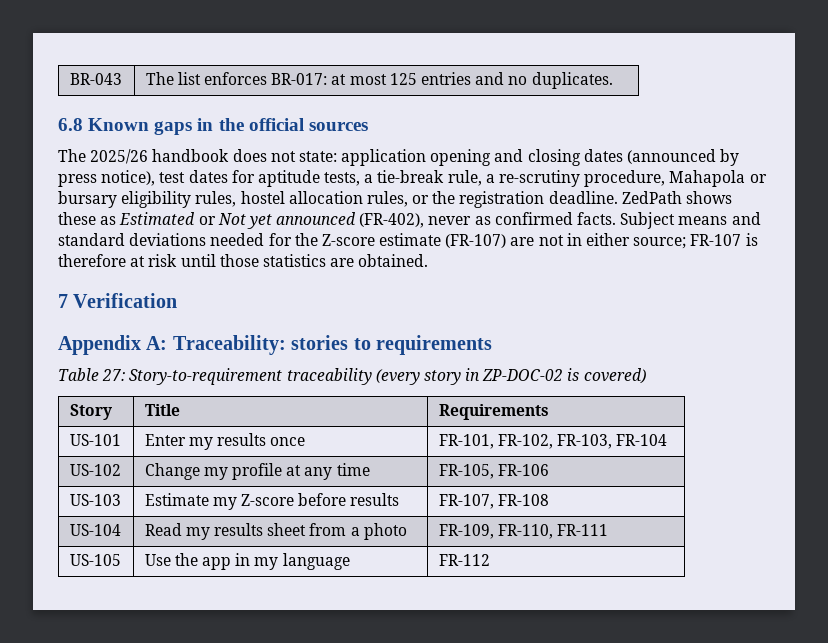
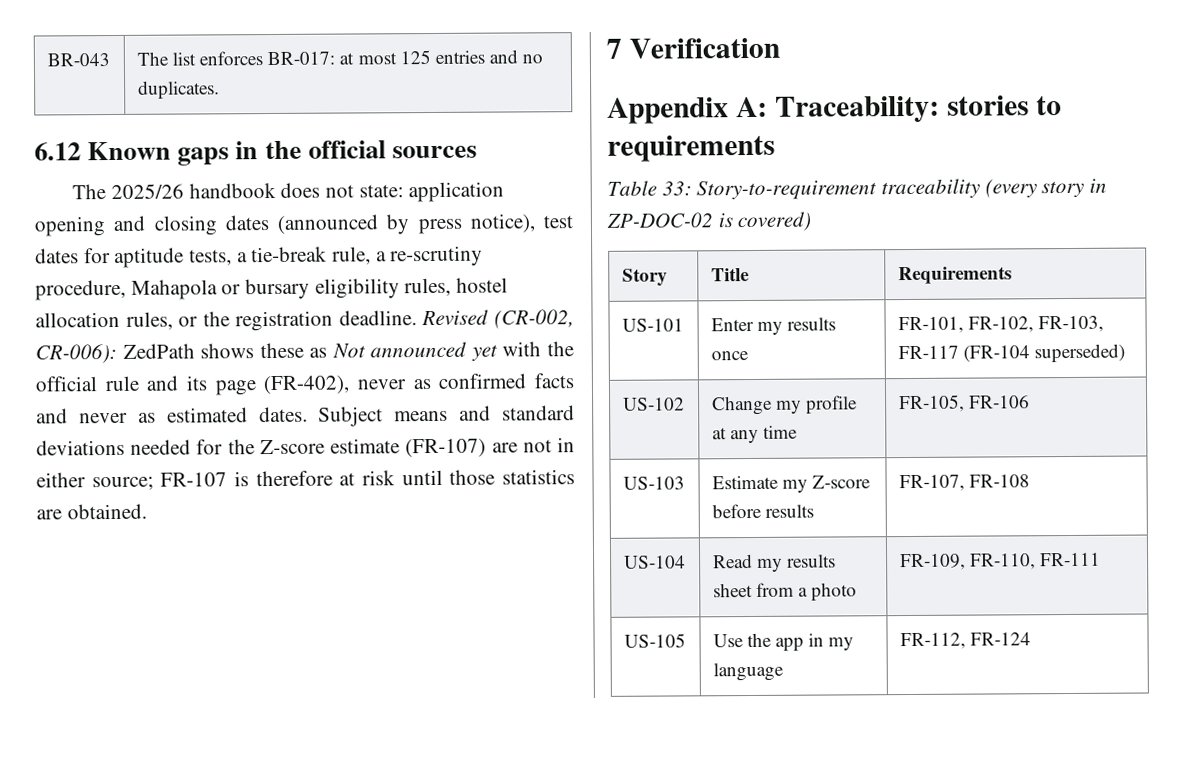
[58,118,83,131] 6.8 -> [34,142,81,161] 6.12
(618, 197) none -> [421,309,574,329] [35,343,117,364] Revised (CR-002, CR-006):
[119,212,617,229] Estimated or Not yet announced (FR-402), never as confirmed facts. -> [331,341,574,362] [35,373,574,396] [36,406,308,424] Not announced yet with the official rule and its page (FR-402), never as confirmed facts and never as estimated dates.
[102,369,126,381] 27: -> [661,181,692,196] 33:
[616,434,668,446] FR-104 -> [897,343,1126,363] FR-117 (FR-104 superseded)
[438,554,490,566] FR-112 -> [899,632,1031,650] FR-112, FR-124

